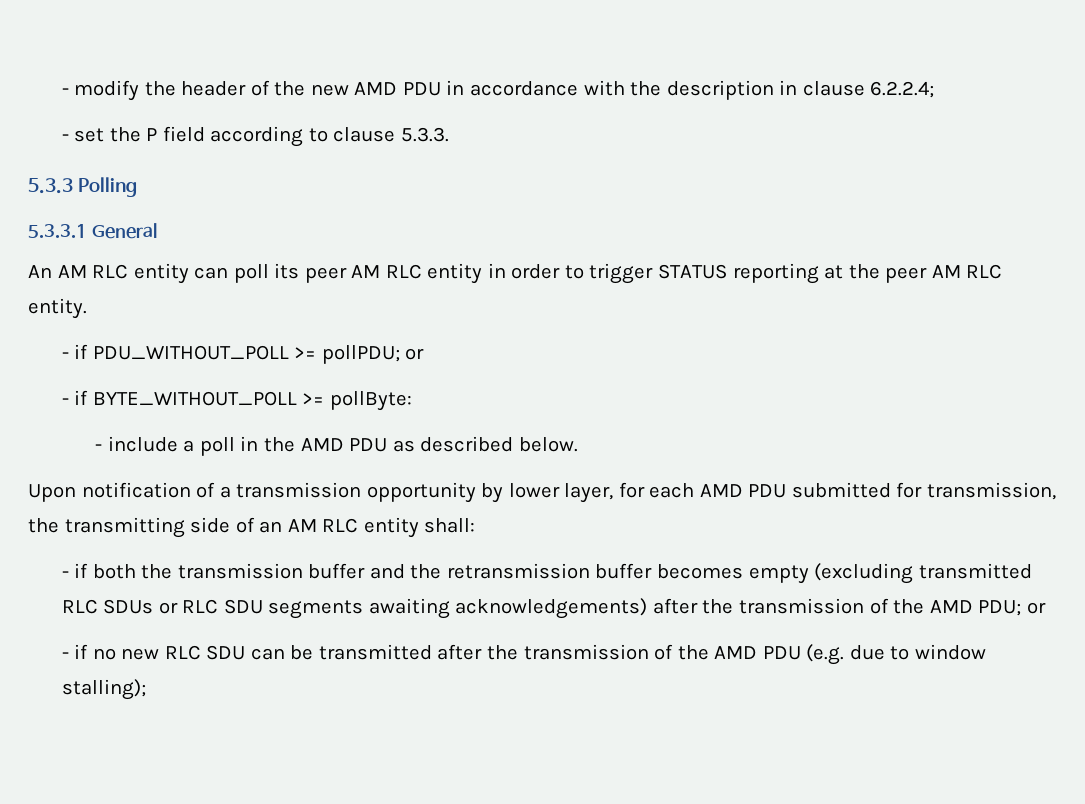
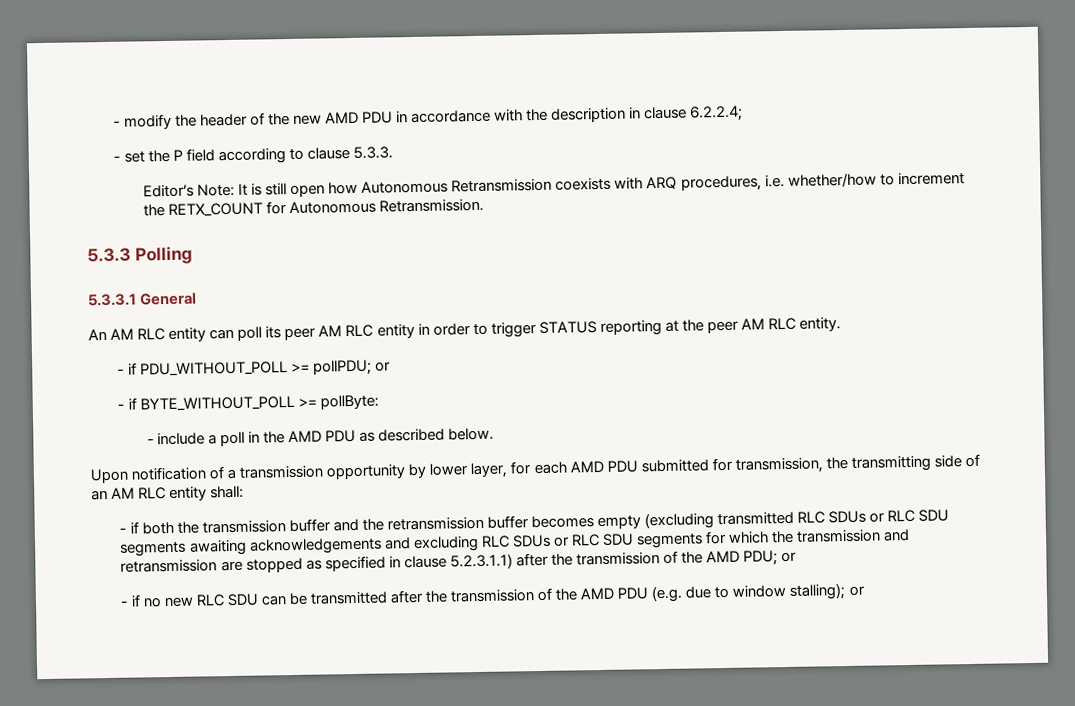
(449, 134) none -> [142,172,965,198] [142,198,485,217] // Editor’s Note: It is still open how Autonomous Retransmission coexists with ARQ procedures, i.e. whether/how to increment the RETX_COUNT for Autonomous Retransmission.
[455,598,648,619] acknowledgements) -> [248,528,911,555] [120,553,513,573] acknowledgements and excluding RLC SDUs or RLC SDU segments for which the transmission and retransmission are stopped as specified in clause 5.2.3.1.1)
(146, 689) none -> [848,585,865,596] or

